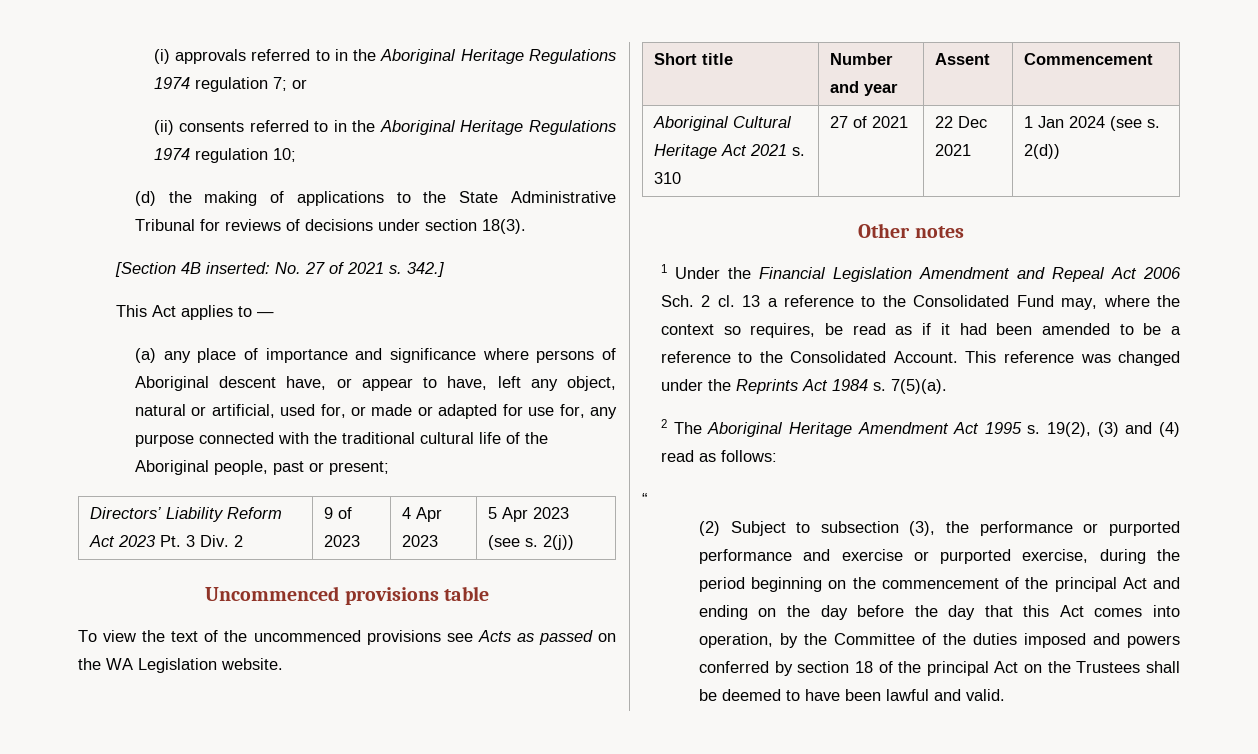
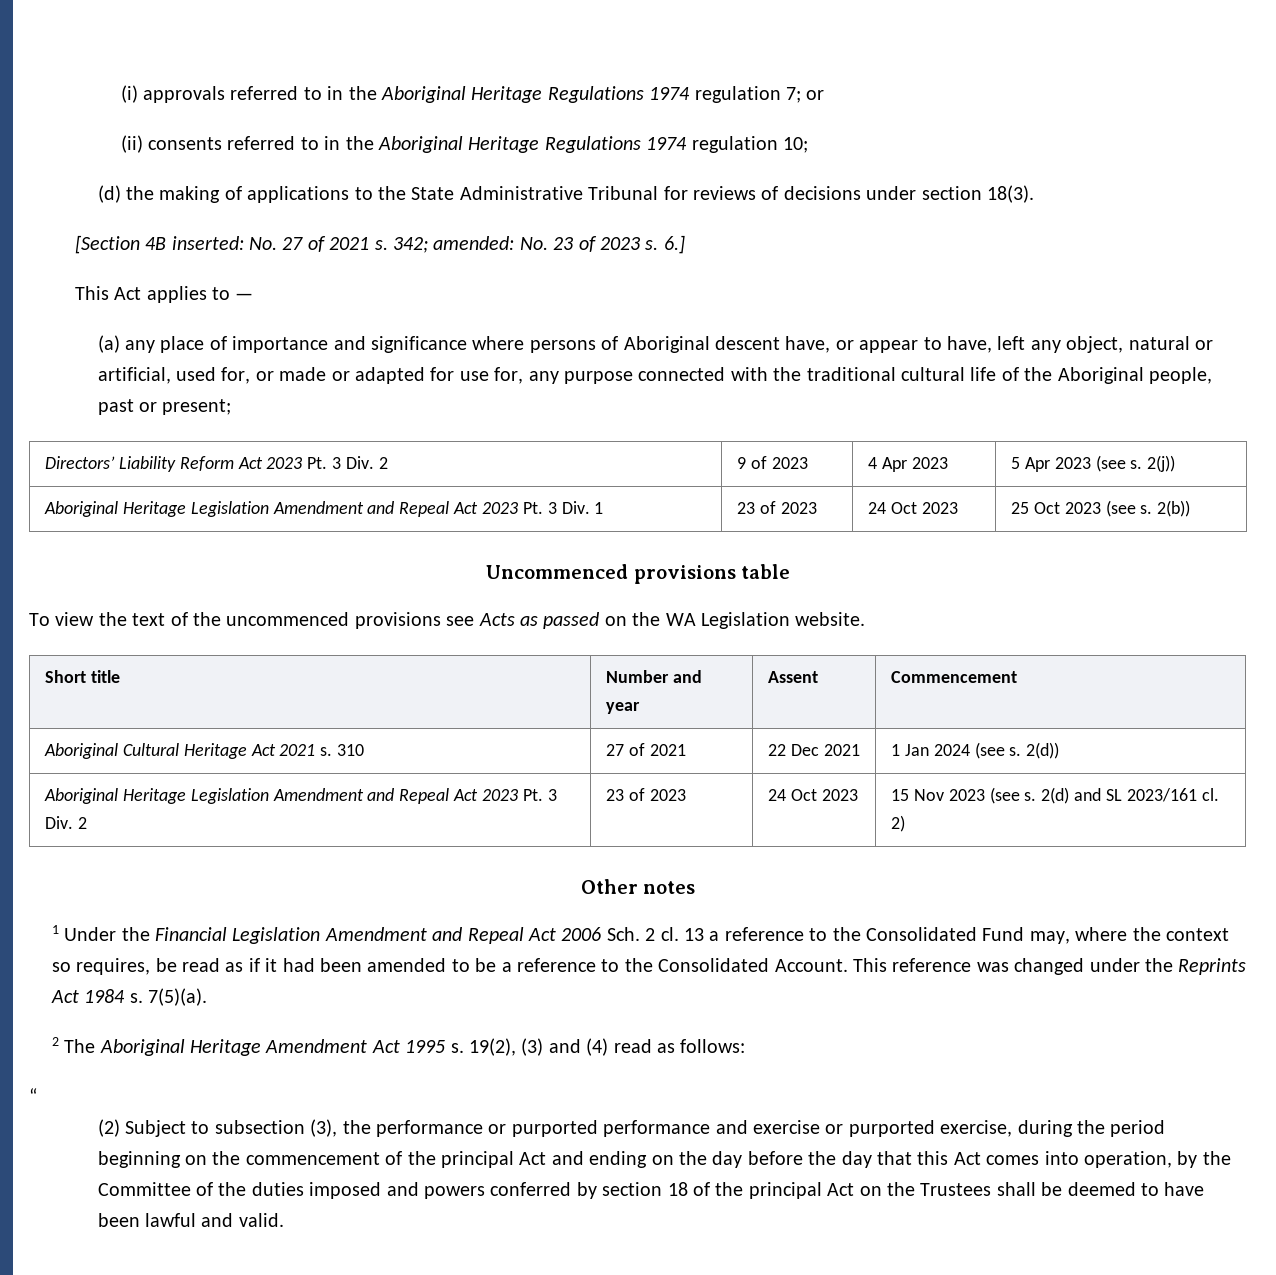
[406,262,444,277] 342.] -> [392,235,685,254] 342; amended: No. 23 of 2023 s. 6.]
(574, 542) none -> [43,501,604,517] [736,501,817,514] [867,502,958,514] [1010,500,1191,517] // Aboriginal Heritage Legislation Amendment and Repeal Act 2023 Pt. 3 Div. 1 | 23 of 2023 | 24 Oct 2023 | 25 Oct 2023 (see s. 2(b))
(1060, 151) none -> [43,788,557,804] [44,816,87,829] [605,788,686,801] [767,789,858,801] [890,787,1219,804] [890,815,905,832] // Aboriginal Heritage Legislation Amendment and Repeal Act 2023 Pt. 3 Div. 2 | 23 of 2023 | 24 Oct 2023 | 15 Nov 2023 (see s. 2(d) and SL 2023/161 cl. 2)

